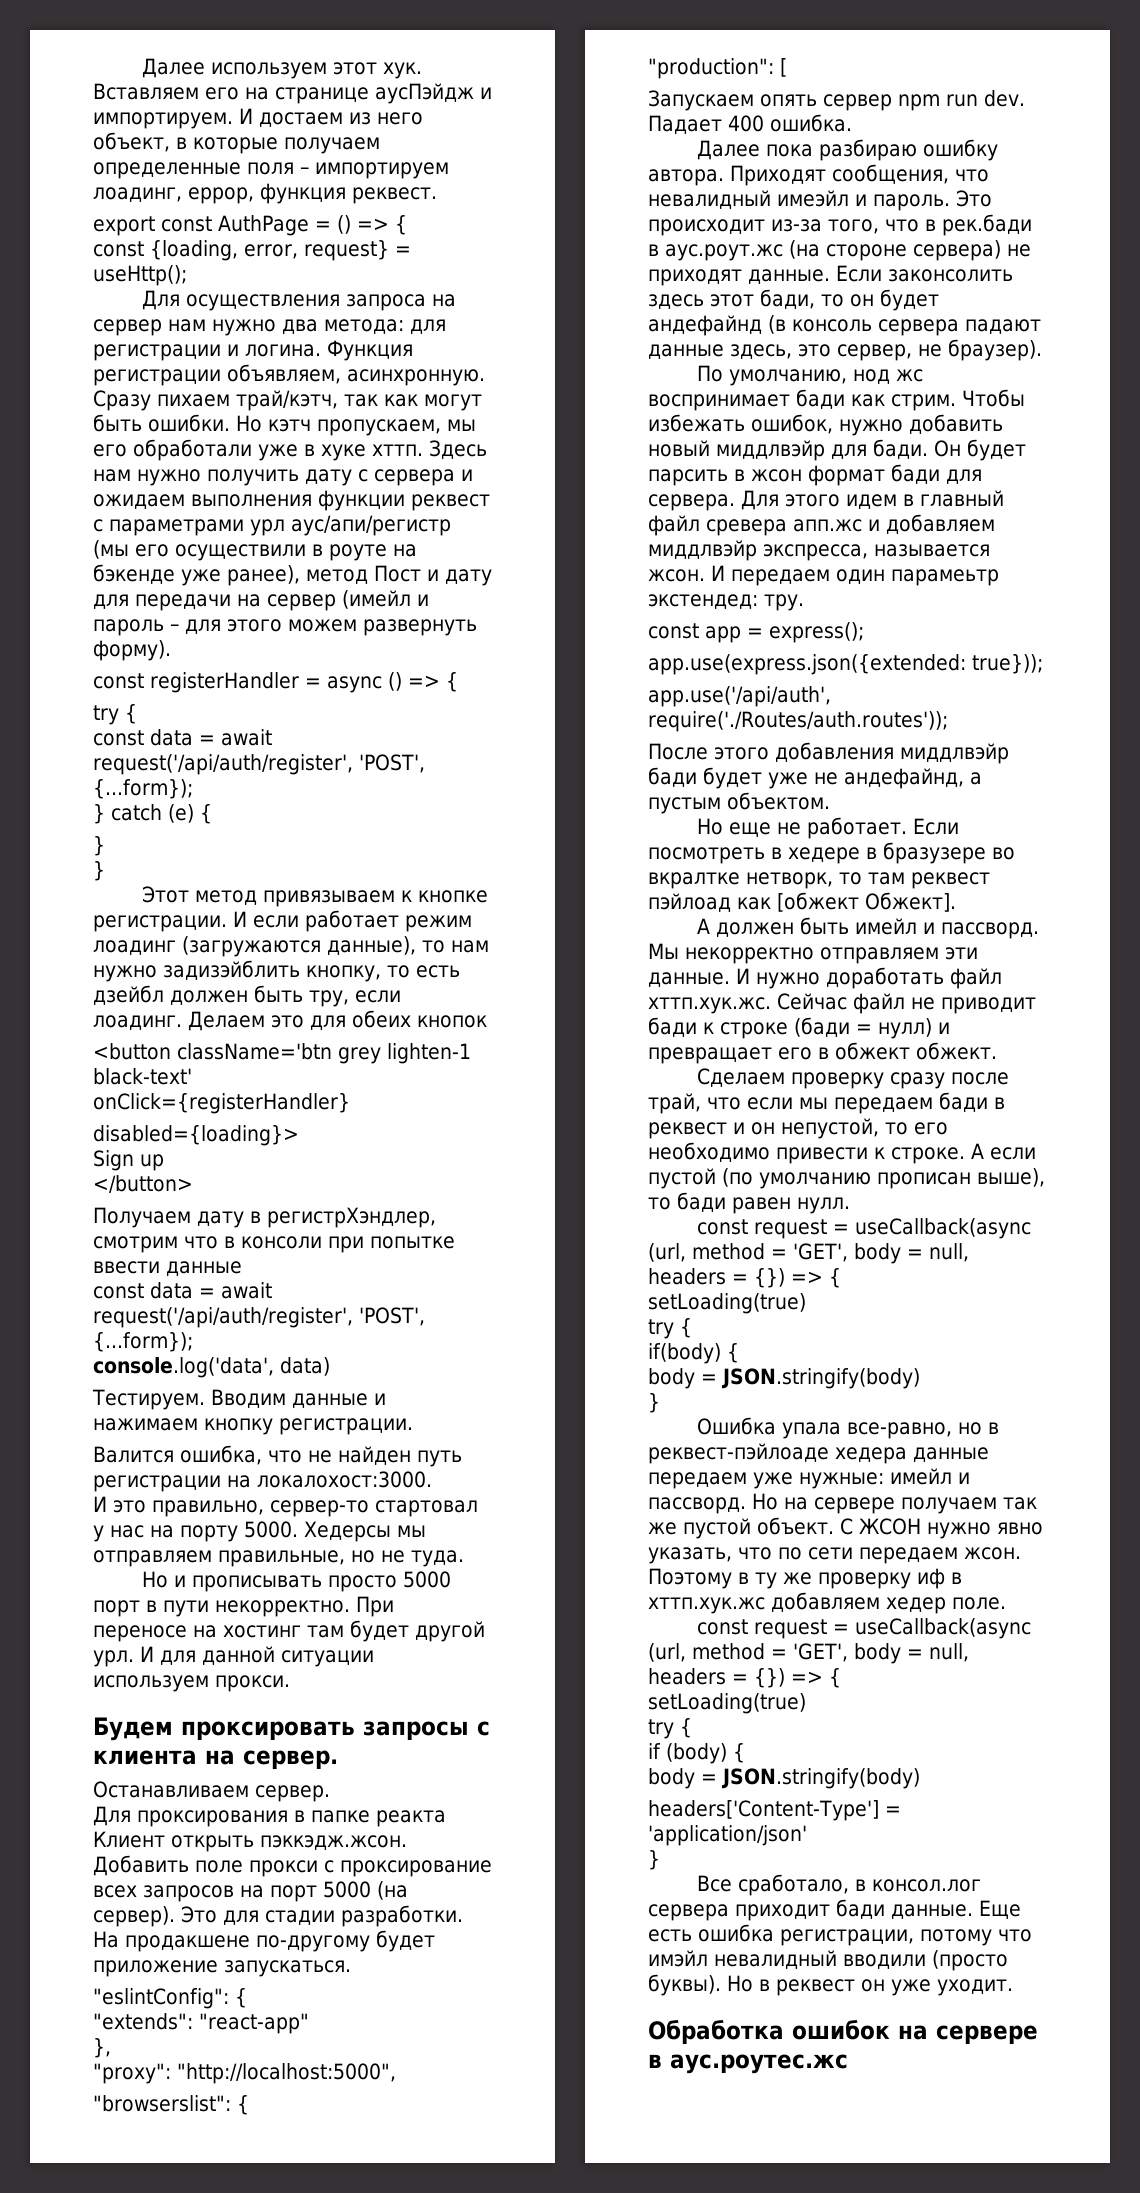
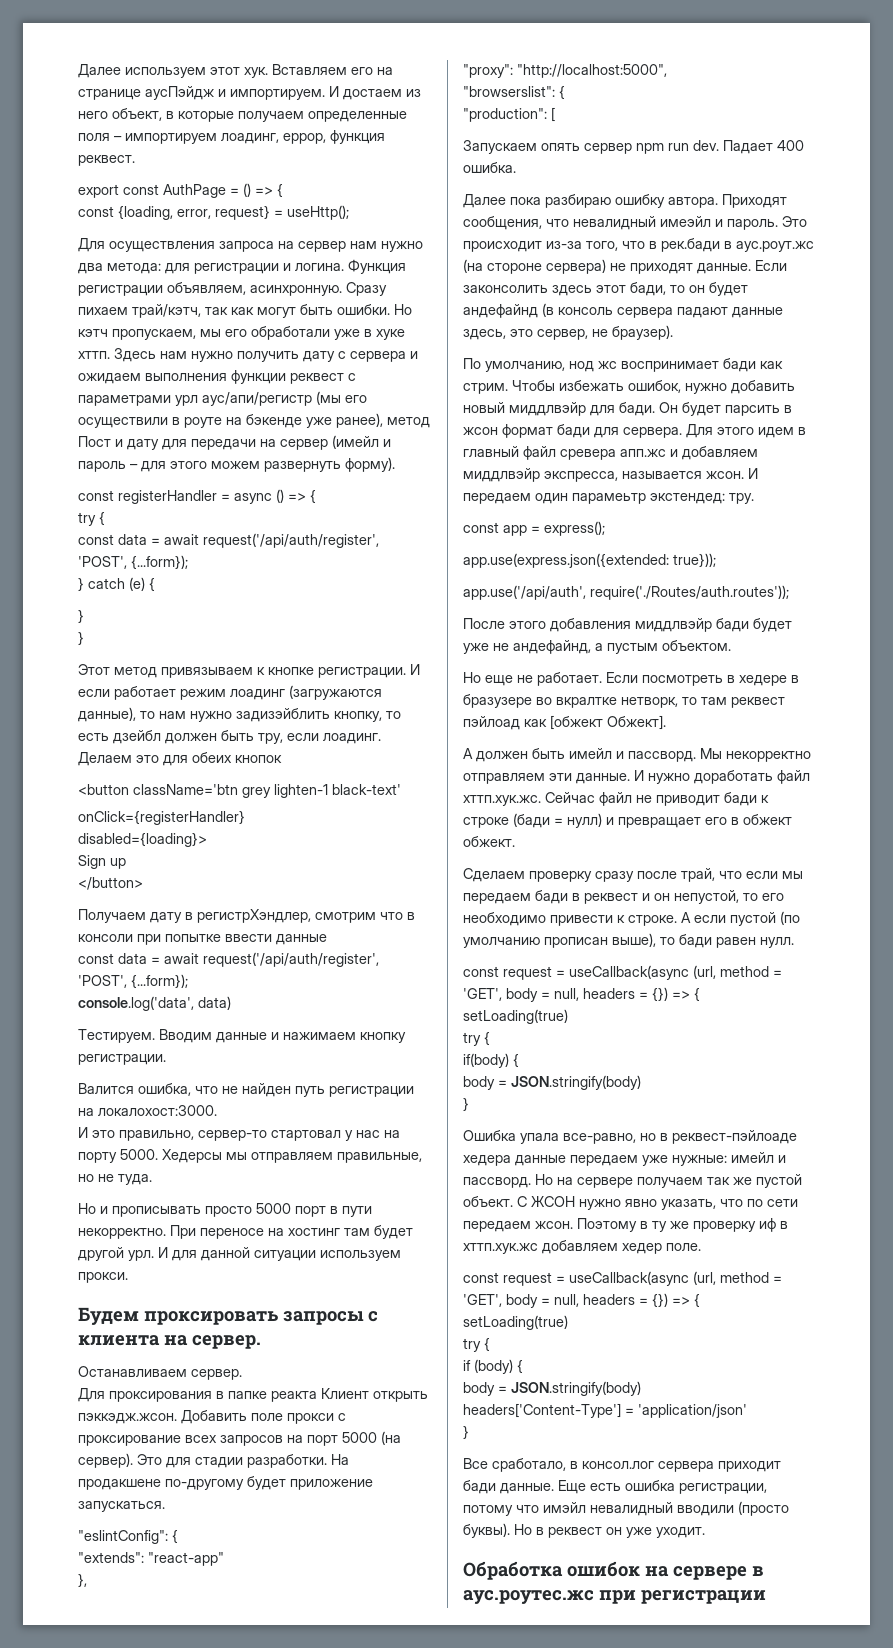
(848, 2064) none -> [599,1590,766,1604] при регистрации

